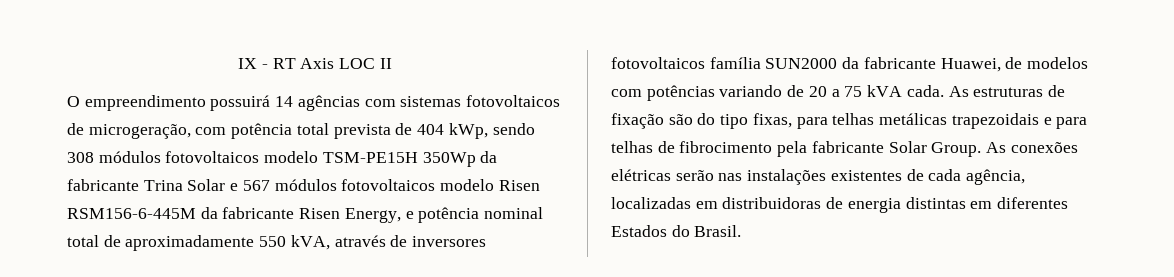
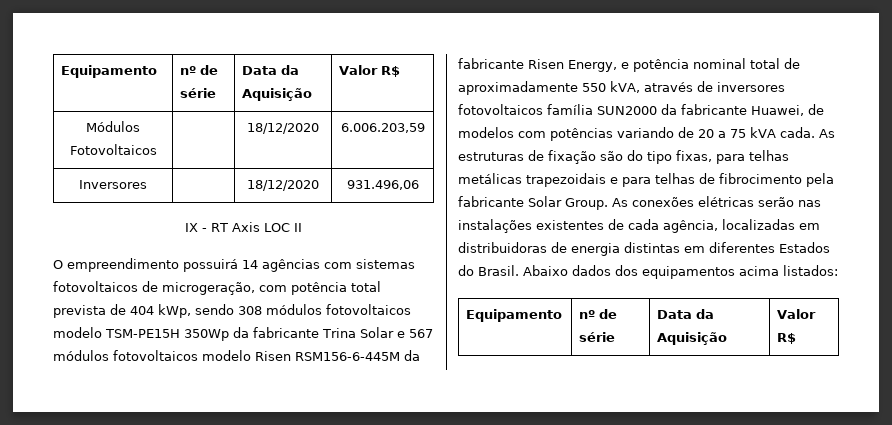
(238, 63) none -> [61,65,158,78] [180,65,219,75] [180,88,217,98] [242,65,300,75] [242,88,313,101] [339,65,401,77] [86,121,140,132] [69,144,157,155] [247,123,319,134] [340,123,425,133] [79,180,147,189] [247,180,319,191] [346,180,419,190] Equipamento | nº de série | Data da Aquisição | Valor R$ // Módulos Fotovoltaicos | | 18/12/2020 | 6.006.203,59 // Inversores | | 18/12/2020 | 931.496,06 //
(742, 231) none -> [523,265,838,279] [466,309,563,322] [579,309,618,319] [579,332,616,342] [657,309,715,319] [657,332,728,345] [777,309,817,319] [777,333,797,344] Abaixo dados dos equipamentos acima listados: // Equipamento | nº de série | Data da Aquisição | Valor R$

